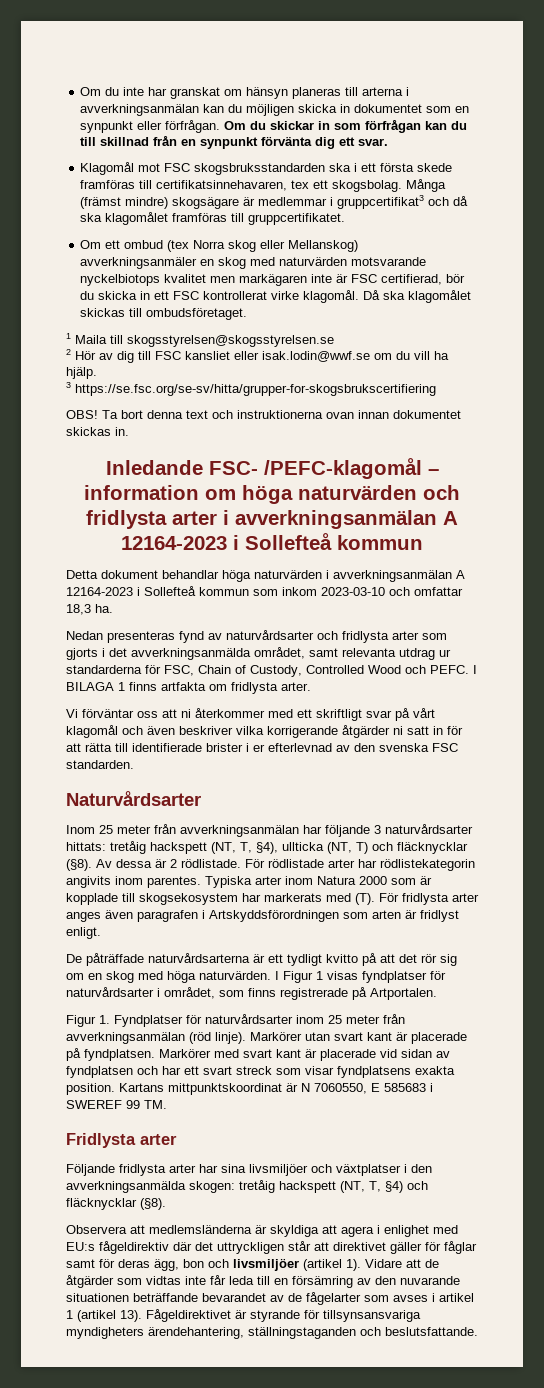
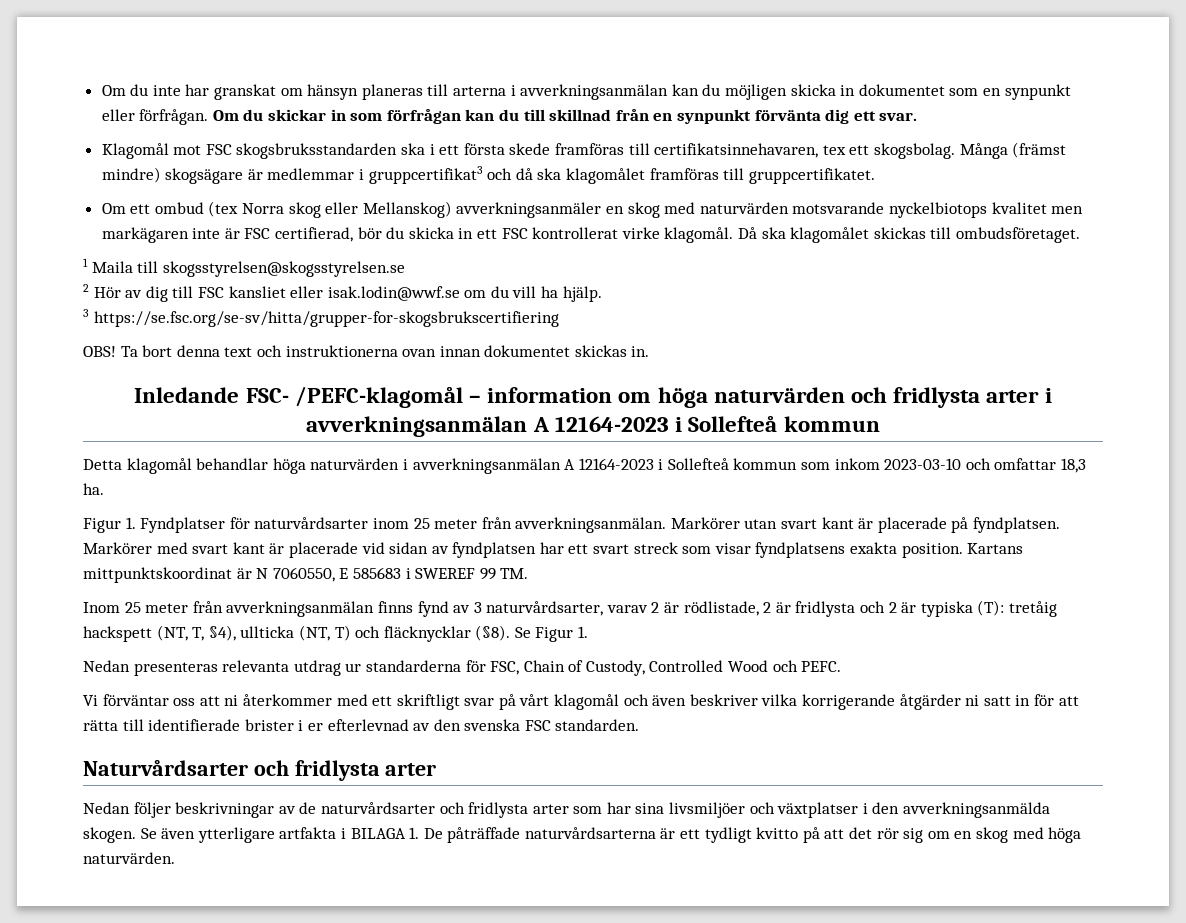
[101,570,158,579] dokument -> [126,458,192,474] klagomål
[66,630,447,643] [66,647,338,660] Nedan presenteras fynd av naturvårdsarter och fridlysta arter som gjorts i det avverkningsanmälda området, samt -> [83,517,1061,533] [83,542,1024,558] [83,567,529,583] [83,600,1057,617] [83,625,589,642] [83,660,218,676] Figur 1. Fyndplatser för naturvårdsarter inom 25 meter från avverkningsanmälan. Markörer utan svart kant är placerade på fyndplatsen. Markörer med svart kant är placerade vid sidan av fyndplatsen har ett svart streck som visar fyndplatsens exakta position. Kartans mittpunktskoordinat är N 7060550, E 585683 i SWEREF 99 TM. // Inom 25 meter från avverkningsanmälan finns fynd av 3 naturvårdsarter, varav 2 är rödlistade, 2 är fridlysta och 2 är typiska (T): tretåig hackspett (NT, T, §4), ullticka (NT, T) och fläcknycklar (§8). Se Figur 1. // Nedan presenteras
[473,665,477,674] [66,682,311,694] I BILAGA 1 finns artfakta om fridlysta arter. -> (842, 666) none
[66,824,473,837] [66,841,468,854] [66,859,475,871] [66,876,432,888] [66,893,479,905] [66,910,459,922] [66,927,101,939] // Inom 25 meter från avverkningsanmälan har följande 3 naturvårdsarter hittats: tretåig hackspett (NT, T, §4), ullticka (NT, T) och fläcknycklar (§8). Av dessa är 2 rödlistade. För rödlistade arter har rödlistekategorin angivits inom parentes. Typiska arter inom Natura 2000 som är kopplade till skogsekosystem har markerats med (T). För fridlysta arter anges även paragrafen i Artskyddsförordningen som arten är fridlyst enligt. // -> [253,760,437,781] [83,802,1051,818] [83,827,420,843] och fridlysta arter // Nedan följer beskrivningar av de naturvårdsarter och fridlysta arter som har sina livsmiljöer och växtplatser i den avverkningsanmälda skogen. Se även ytterligare artfakta i BILAGA 1.
[275,971,446,983] [66,987,437,1000] [66,1014,405,1027] [66,1032,467,1044] [66,1048,450,1061] [66,1066,455,1078] [66,1083,433,1095] [66,1100,167,1109] [66,1133,177,1148] [66,1164,432,1176] [66,1180,428,1193] [66,1198,166,1210] [66,1225,458,1237] [66,1241,477,1254] [66,1258,439,1271] [66,1275,460,1288] [66,1292,474,1305] [66,1309,421,1322] [66,1327,478,1339] I Figur 1 visas fyndplatser för naturvårdsarter i området, som finns registrerade på Artportalen. // Figur 1. Fyndplatser för naturvårdsarter inom 25 meter från avverkningsanmälan (röd linje). Markörer utan svart kant är placerade på fyndplatsen. Markörer med svart kant är placerade vid sidan av fyndplatsen och har ett svart streck som visar fyndplatsens exakta position. Kartans mittpunktskoordinat är N 7060550, E 585683 i SWEREF 99 TM. // Fridlysta arter // Följande fridlysta arter har sina livsmiljöer och växtplatser i den avverkningsanmälda skogen: tretåig hackspett (NT, T, §4) och fläcknycklar (§8). // Observera att medlemsländerna är skyldiga att agera i enlighet med EU:s fågeldirektiv där det uttryckligen står att direktivet gäller för fåglar samt för deras ägg, bon och livsmiljöer (artikel 1). Vidare att de åtgärder som vidtas inte får leda till en försämring av den nuvarande situationen beträffande bevarandet av de fågelarter som avses i artikel 1 (artikel 13). Fågeldirektivet är styrande för tillsynsansvariga myndigheters ärendehantering, ställningstaganden och beslutsfattande. -> (175, 858) none

